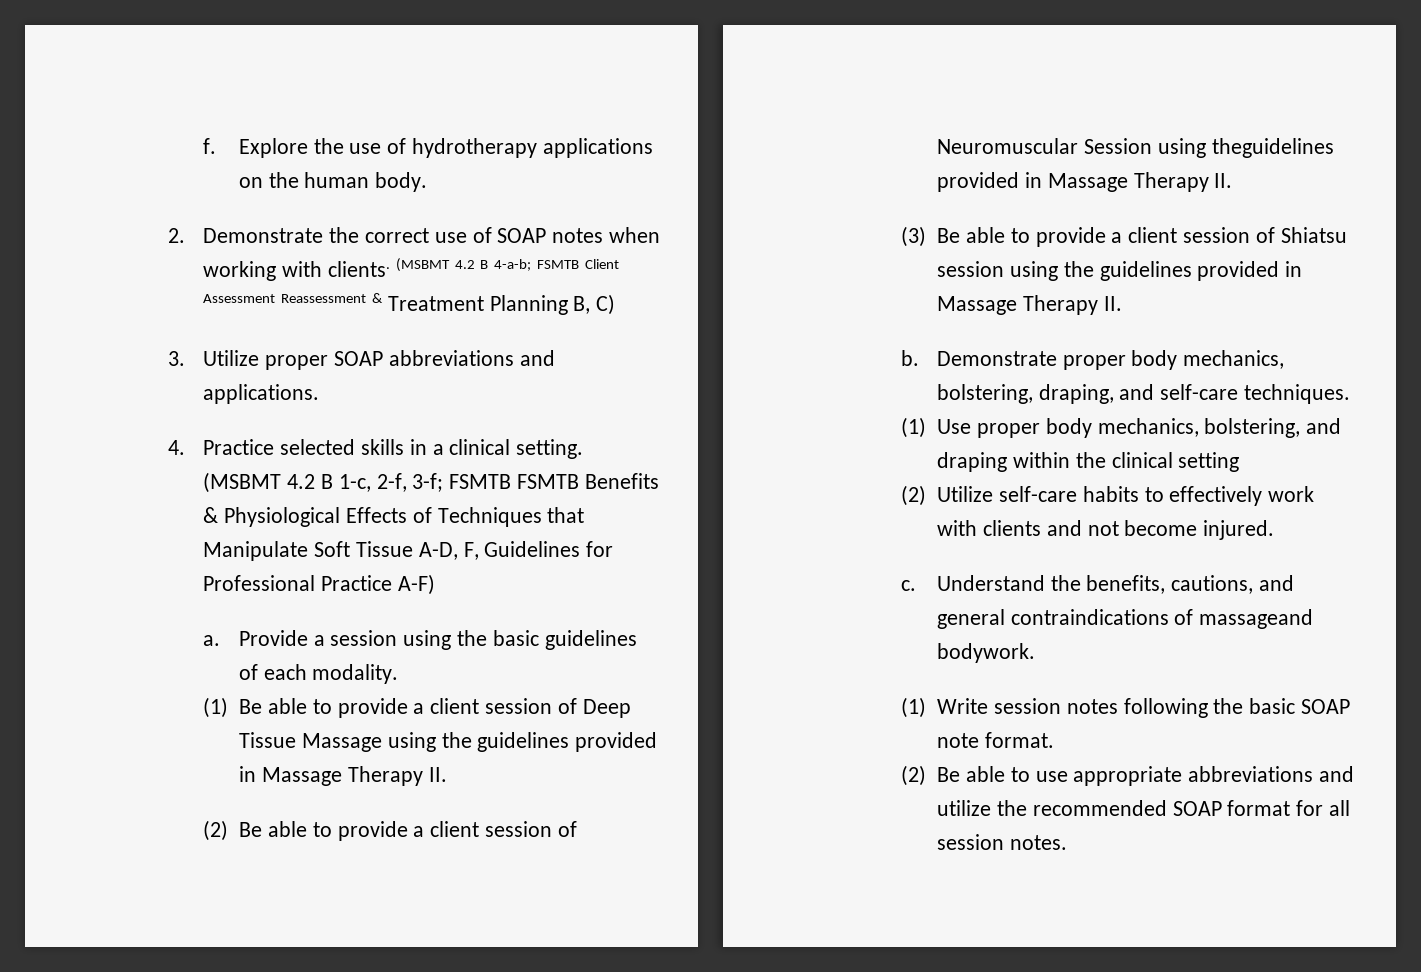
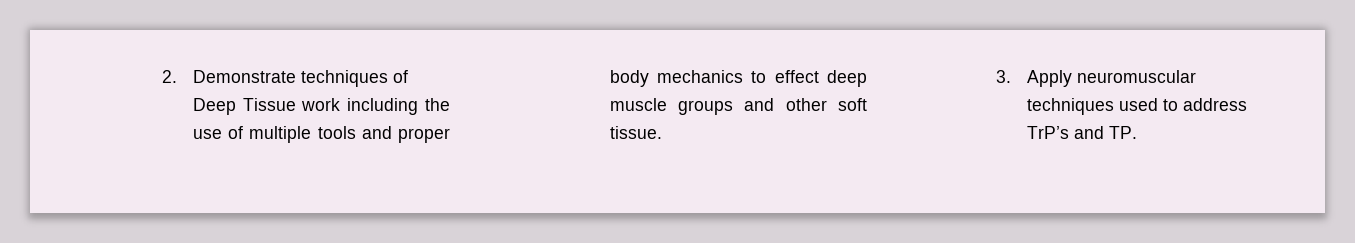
[203,138,653,158] [238,172,428,192] [168,227,661,243] [203,258,619,281] [203,293,616,315] [168,350,555,370] [203,384,320,404] [168,439,584,459] [203,472,659,493] [203,507,585,527] [203,541,614,561] [203,574,436,595] [203,630,637,650] [238,664,399,684] [203,697,631,718] [239,732,658,752] [239,766,447,786] [203,820,577,841] [937,138,1334,158] [937,172,1233,192] [901,226,1347,247] [937,261,1303,281] [937,295,1122,315] [901,350,1285,370] [936,384,1350,404] [901,417,1342,438] [937,452,1240,472] [901,485,1315,506] [937,520,1275,540] [901,575,1294,594] [936,609,1314,629] [936,643,1035,663] [901,697,1350,718] [937,732,1054,748] [901,765,1354,786] [937,800,1350,816] [937,834,1067,850] f. Explore the use of hydrotherapy applications on the human body. // 2. Demonstrate the correct use of SOAP notes when working with clients. (MSBMT 4.2 B 4-a-b; FSMTB Client Assessment Reassessment & Treatment Planning B, C) // 3. Utilize proper SOAP abbreviations and applications. // 4. Practice selected skills in a clinical setting. (MSBMT 4.2 B 1-c, 2-f, 3-f; FSMTB FSMTB Benefits & Physiological Effects of Techniques that Manipulate Soft Tissue A-D, F, Guidelines for Professional Practice A-F) // a. Provide a session using the basic guidelines of each modality. // (1) Be able to provide a client session of Deep Tissue Massage using the guidelines provided in Massage Therapy II. // (2) Be able to provide a client session of Neuromuscular Session using theguidelines provided in Massage Therapy II. // (3) Be able to provide a client session of Shiatsu session using the guidelines provided in Massage Therapy II. // b. Demonstrate proper body mechanics, bolstering, draping, and self-care techniques. // (1) Use proper body mechanics, bolstering, and draping within the clinical setting // (2) Utilize self-care habits to effectively work with clients and not become injured. // c. Understand the benefits, cautions, and general contraindications of massageand bodywork. // (1) Write session notes following the basic SOAP note format. // (2) Be able to use appropriate abbreviations and utilize the recommended SOAP format for all session notes. -> [162,70,408,87] [192,98,450,115] [192,126,450,143] [609,70,867,87] [609,98,867,115] [609,126,662,139] [996,70,1196,87] [1026,98,1247,115] [1026,126,1137,139] 2. Demonstrate techniques of Deep Tissue work including the use of multiple tools and proper body mechanics to effect deep muscle groups and other soft tissue. // 3. Apply neuromuscular techniques used to address TrP’s and TP.

